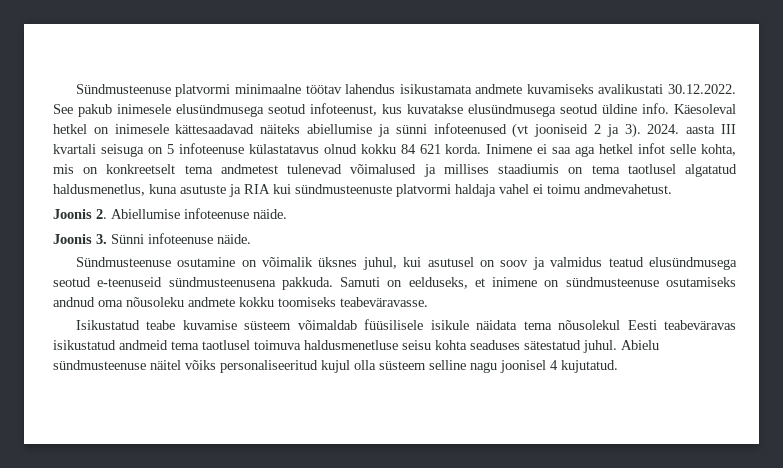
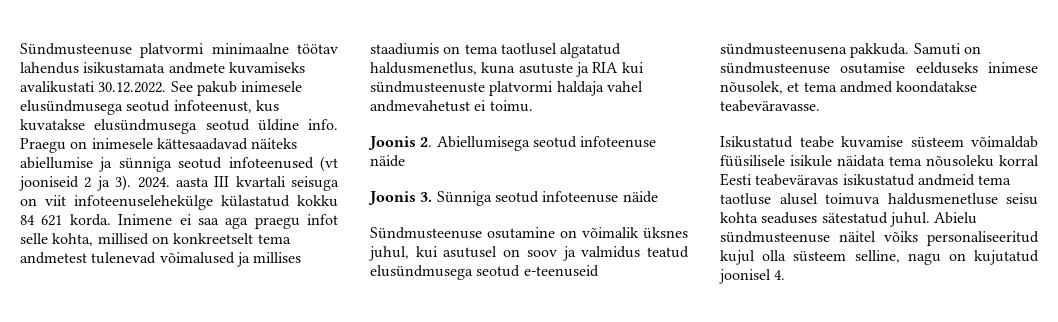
[674,104,736,114] [53,124,87,134] Käesoleval hetkel -> [20,138,66,153] Praegu
[395,124,427,134] sünni -> [118,157,223,172] sünniga seotud
[166,143,357,154] 5 infoteenuse külastatavus olnud -> [45,195,290,210] viit infoteenuselehekülge külastatud
[599,144,634,154] hetkel -> [254,217,300,229] praegu
[53,164,74,174] mis -> [97,233,149,245] millised
[533,184,672,194] ei toimu andmevahetust. -> [370,100,533,112] andmevahetust ei toimu.
[111,208,287,219] [53,233,251,244] Abiellumise infoteenuse näide. // Joonis 3. Sünni infoteenuse näide. -> [436,136,657,151] [370,155,405,167] [368,191,658,206] Abiellumisega seotud infoteenuse näide // Joonis 3. Sünniga seotud infoteenuse näide
[408,277,736,289] [53,297,336,307] eelduseks, et inimene on sündmusteenuse osutamiseks andnud oma nõusoleku andmete kokku toomiseks -> [720,62,1038,74] [720,81,978,94] sündmusteenuse osutamise eelduseks inimese nõusolek, et tema andmed koondatakse
[558,320,621,330] nõusolekul -> [926,155,1039,167] nõusoleku korral
[202,340,250,350] taotlusel -> [720,193,818,205] taotluse alusel
[429,360,618,373] selline nagu joonisel 4 kujutatud. -> [854,250,1039,265] [719,269,786,284] selline, nagu on kujutatud joonisel 4.

